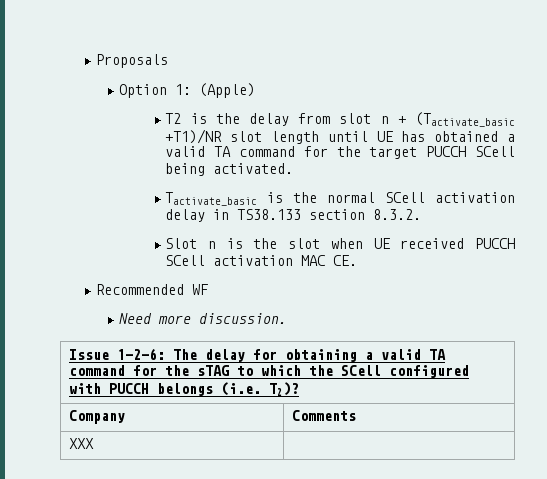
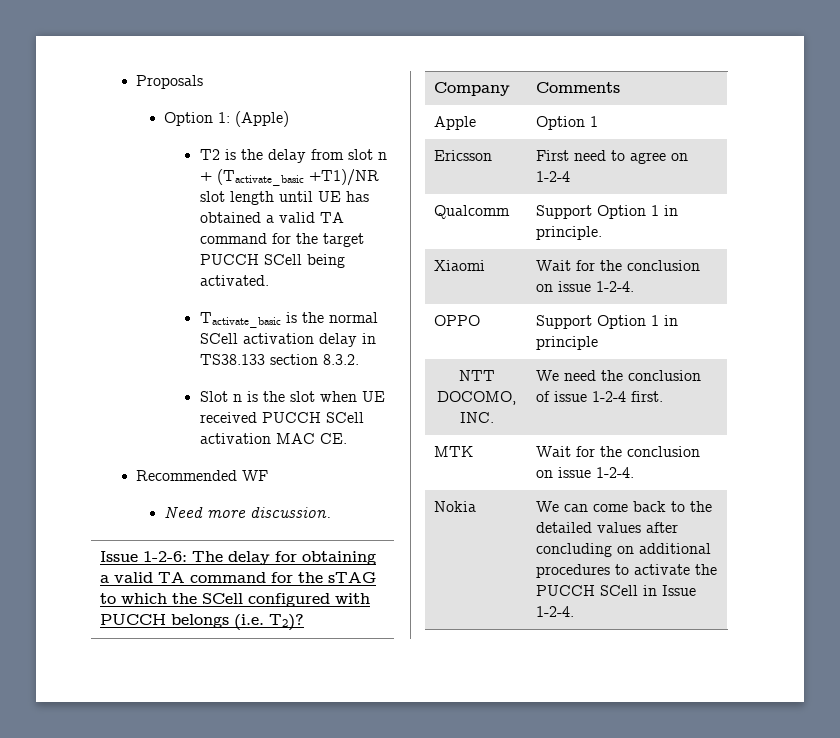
[69,438,95,449] XXX | -> [434,116,477,130] [536,116,599,130] [434,150,493,161] [536,150,689,164] [536,171,571,182] [434,205,511,219] [536,205,679,219] [536,226,603,240] [434,260,486,271] [536,260,701,271] [536,281,635,292] [434,315,481,326] [536,315,679,329] [536,336,599,350] [458,370,495,381] [437,391,516,405] [459,412,494,423] [536,370,702,381] [536,391,664,402] [434,446,474,457] [536,446,701,457] [536,467,635,478] [434,501,477,512] [536,501,713,512] [536,522,679,533] [536,543,712,557] [536,564,718,578] [536,585,697,596] [536,606,575,617] Apple | Option 1 // Ericsson | First need to agree on 1-2-4 // Qualcomm | Support Option 1 in principle. // Xiaomi | Wait for the conclusion on issue 1-2-4. // OPPO | Support Option 1 in principle // NTT DOCOMO, INC. | We need the conclusion of issue 1-2-4 first. // MTK | Wait for the conclusion on issue 1-2-4. // Nokia | We can come back to the detailed values after concluding on additional procedures to activate the PUCCH SCell in Issue 1-2-4.

